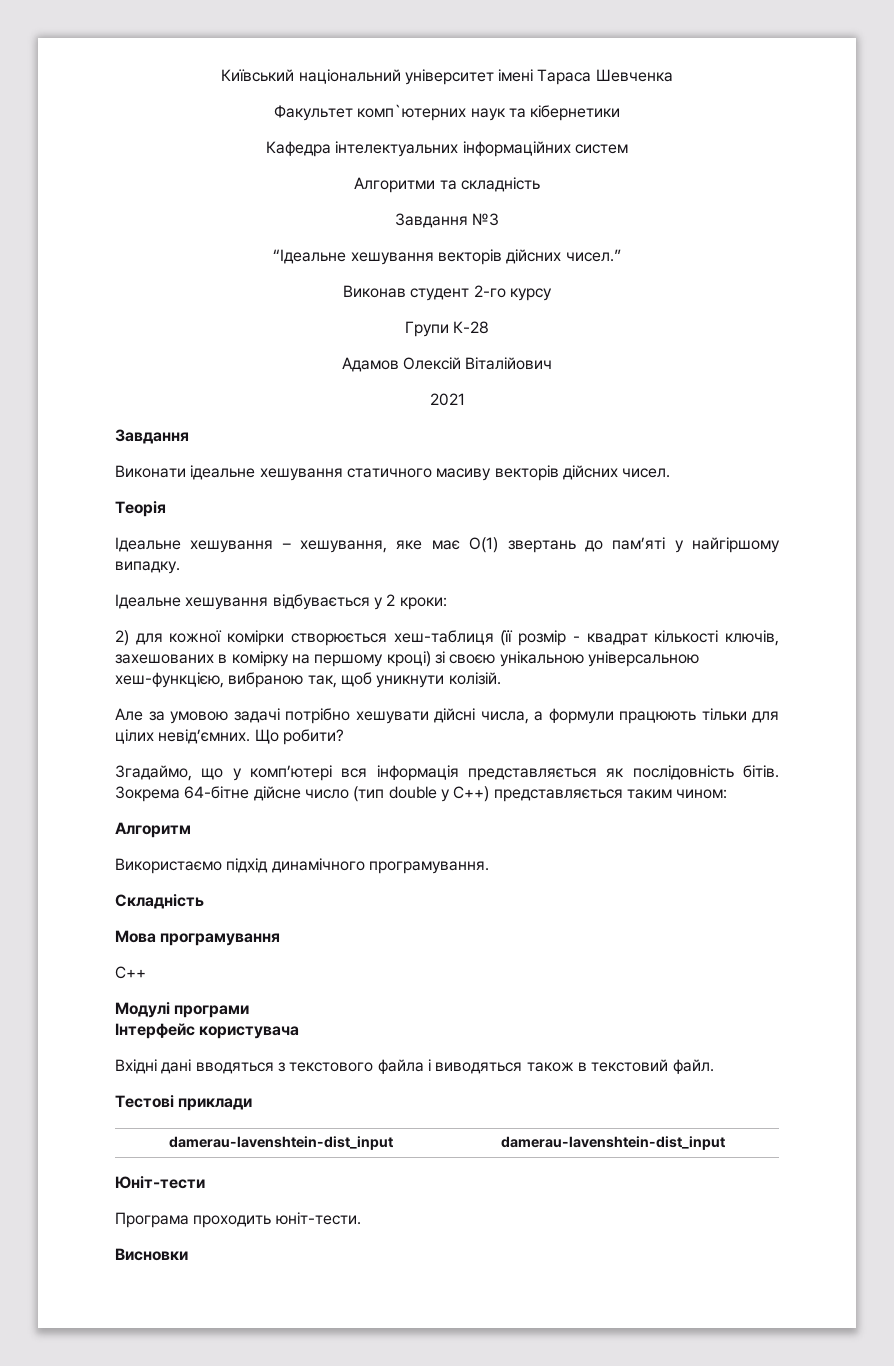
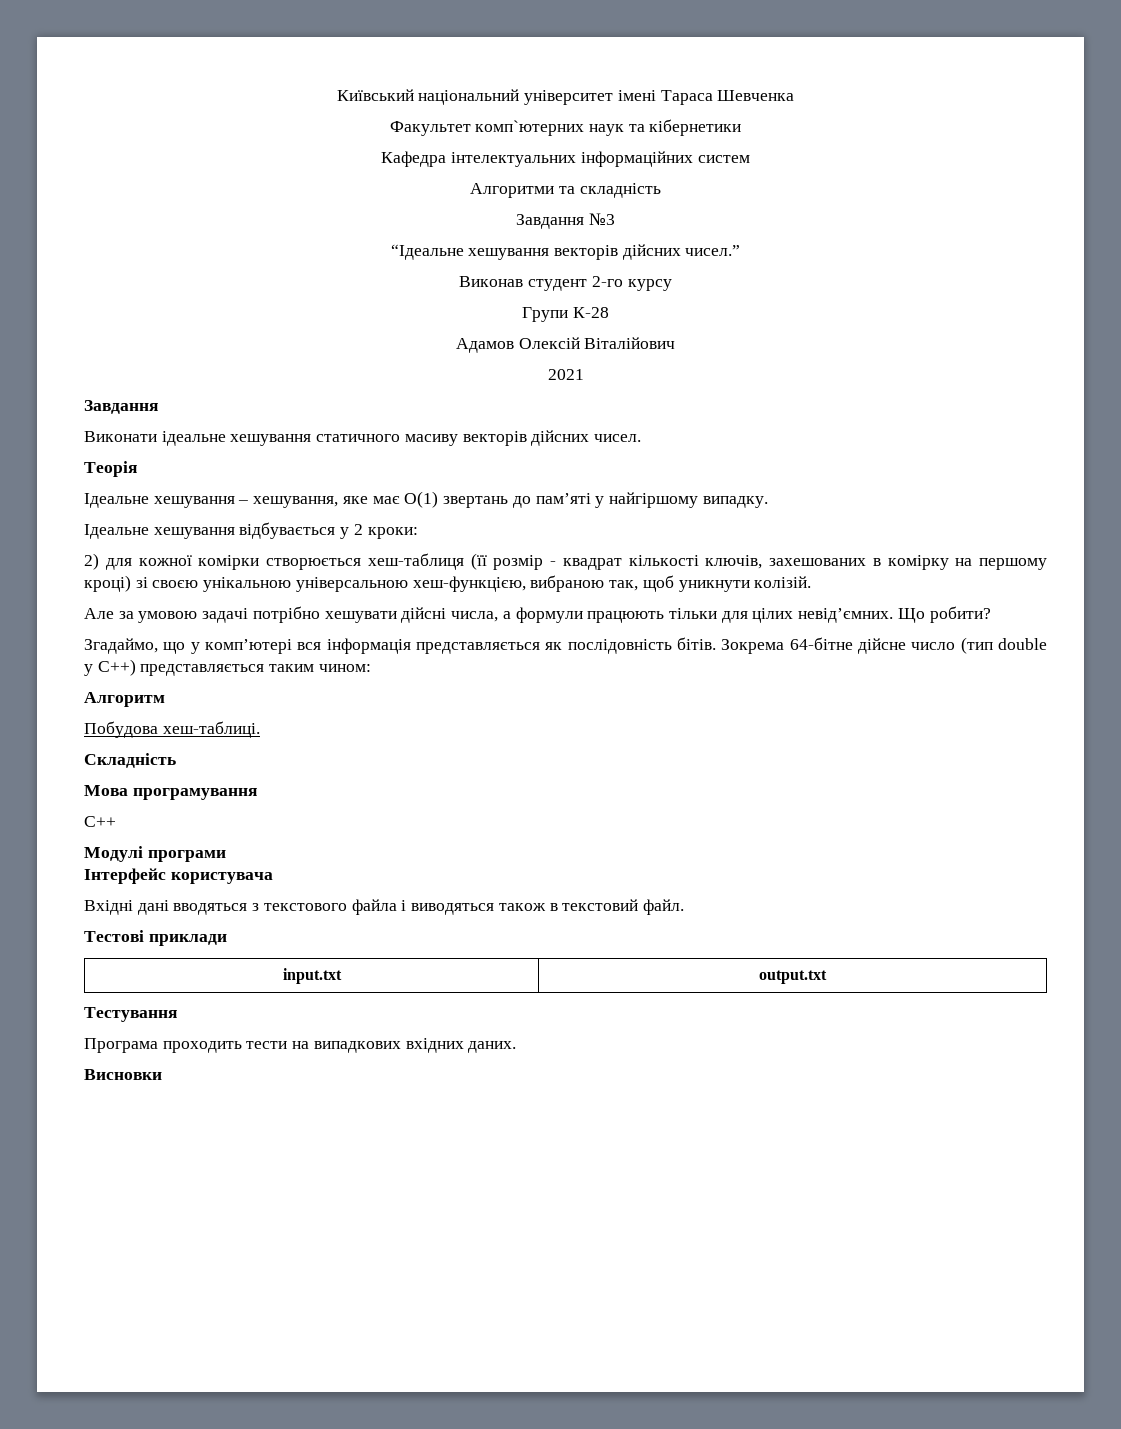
[115,858,489,874] Використаємо підхід динамічного програмування. -> [84,721,260,738] Побудова хеш-таблиці.
[169,1136,393,1150] [500,1136,725,1150] [115,1176,205,1189] damerau-lavenshtein-dist_input | damerau-lavenshtein-dist_input // Юніт-тести -> [282,968,342,984] [759,970,827,984] [84,1007,177,1022] input.txt | output.txt // Тестування
[275,1212,361,1225] юніт-тести. -> [246,1038,517,1053] тести на випадкових вхідних даних.

